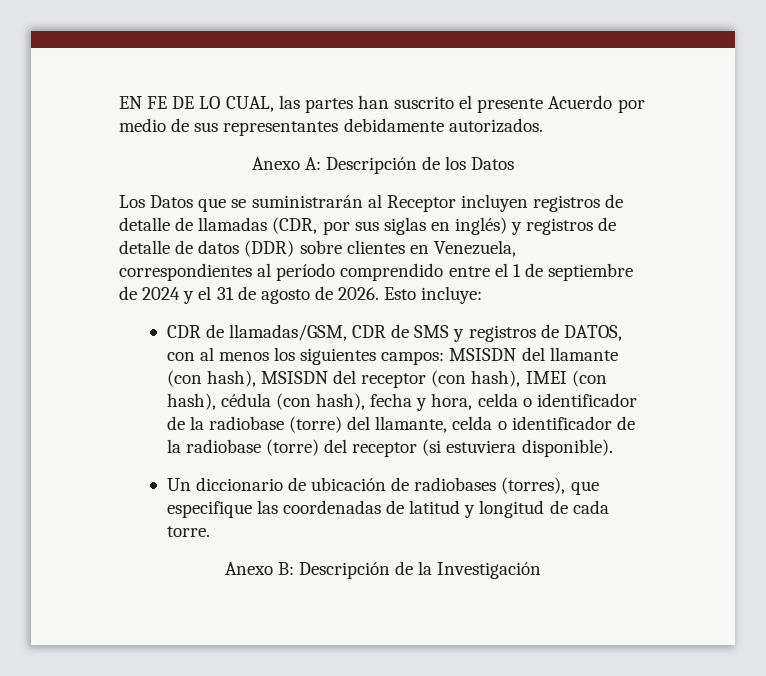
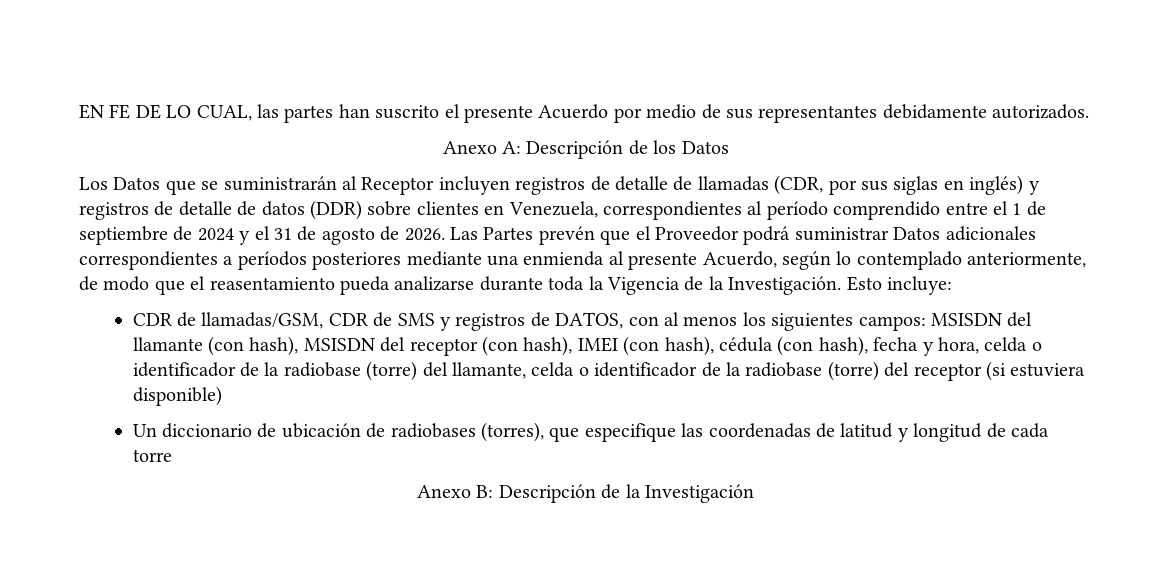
(380, 293) none -> [450,226,1036,245] [79,251,1087,270] [79,276,842,295] Las Partes prevén que el Proveedor podrá suministrar Datos adicionales correspondientes a períodos posteriores mediante una enmienda al presente Acuerdo, según lo contemplado anteriormente, de modo que el reasentamiento pueda analizarse durante toda la Vigencia de la Investigación.
[521,439,613,457] disponible). -> [132,386,222,406] disponible)
[166,526,210,537] torre. -> [132,449,172,462] torre

